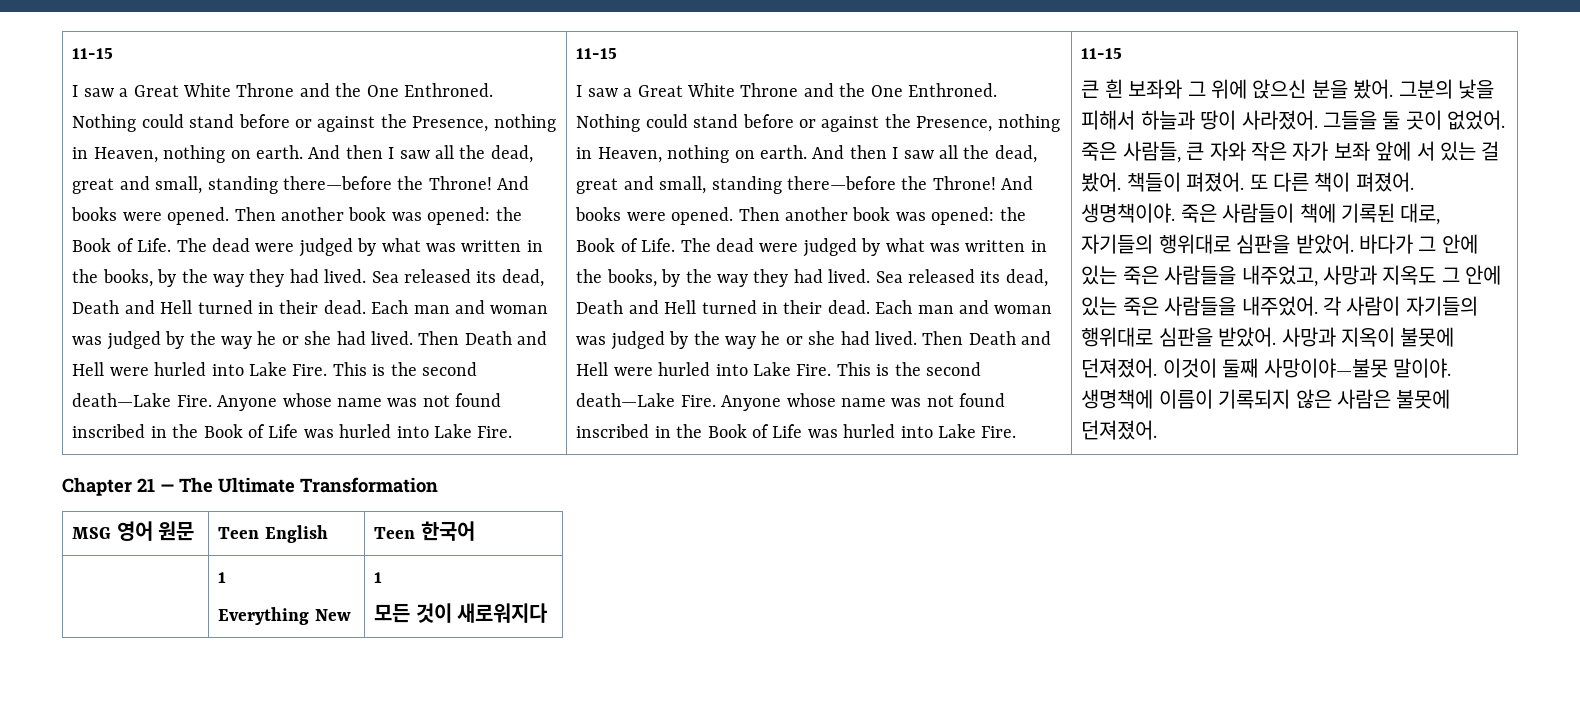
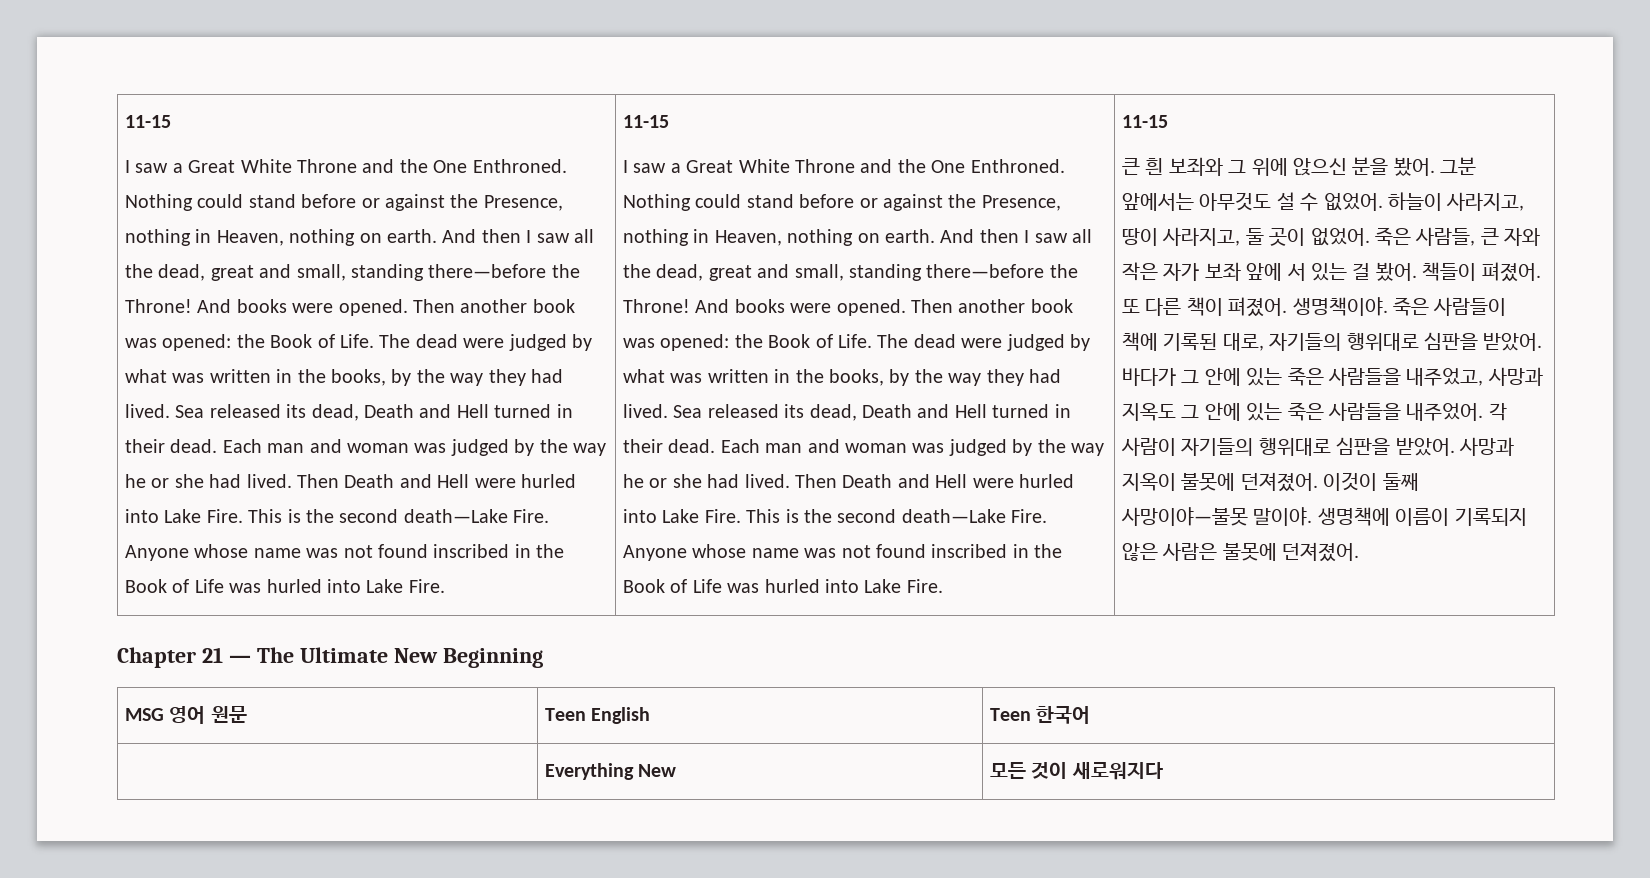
[1398,79,1495,99] [1081,110,1378,130] 그분의 낯을 피해서 하늘과 땅이 사라졌어. 그들을 -> [1440,157,1477,175] [1122,192,1525,211] [1122,227,1241,246] 그분 앞에서는 아무것도 설 수 없었어. 하늘이 사라지고, 땅이 사라지고,
[300,477,438,493] Transformation -> [393,648,543,668] New Beginning
[218,572,227,583] 1 // -> (1091, 715) none
[374,572,383,583] 1 // -> (677, 770) none

